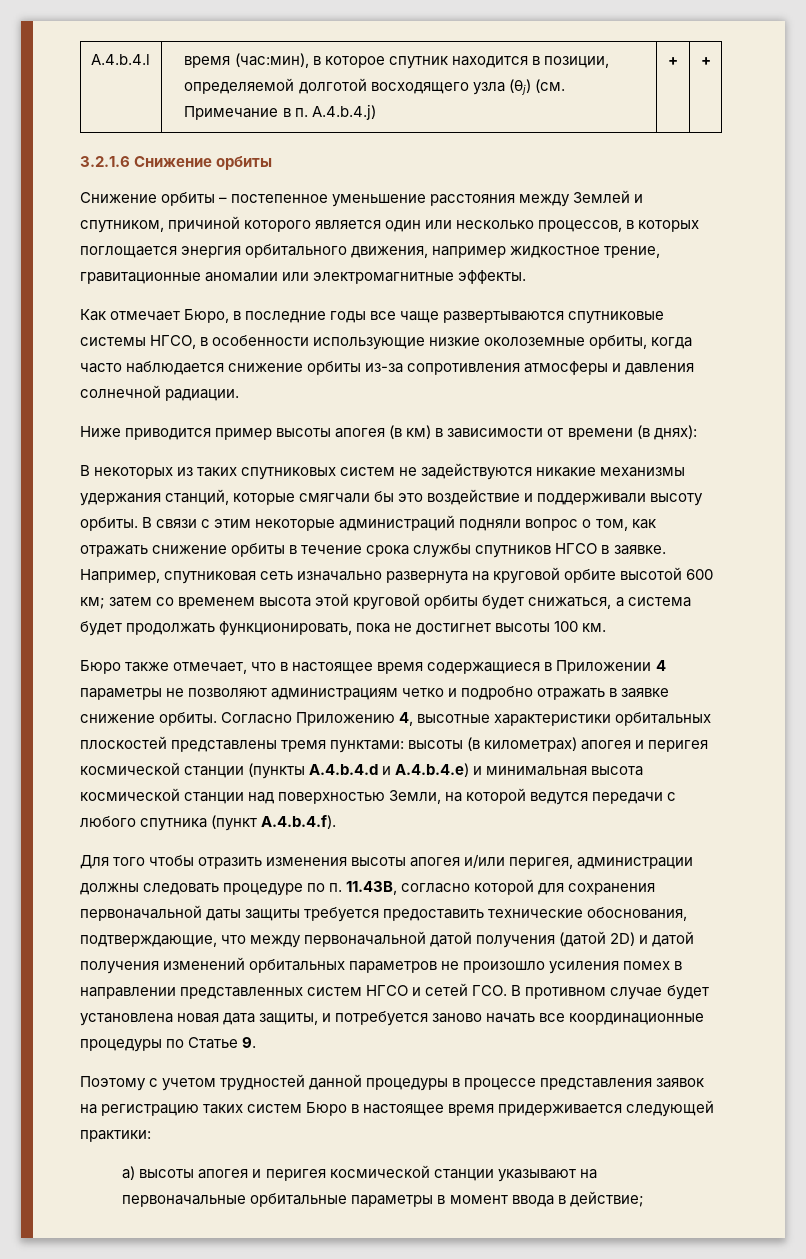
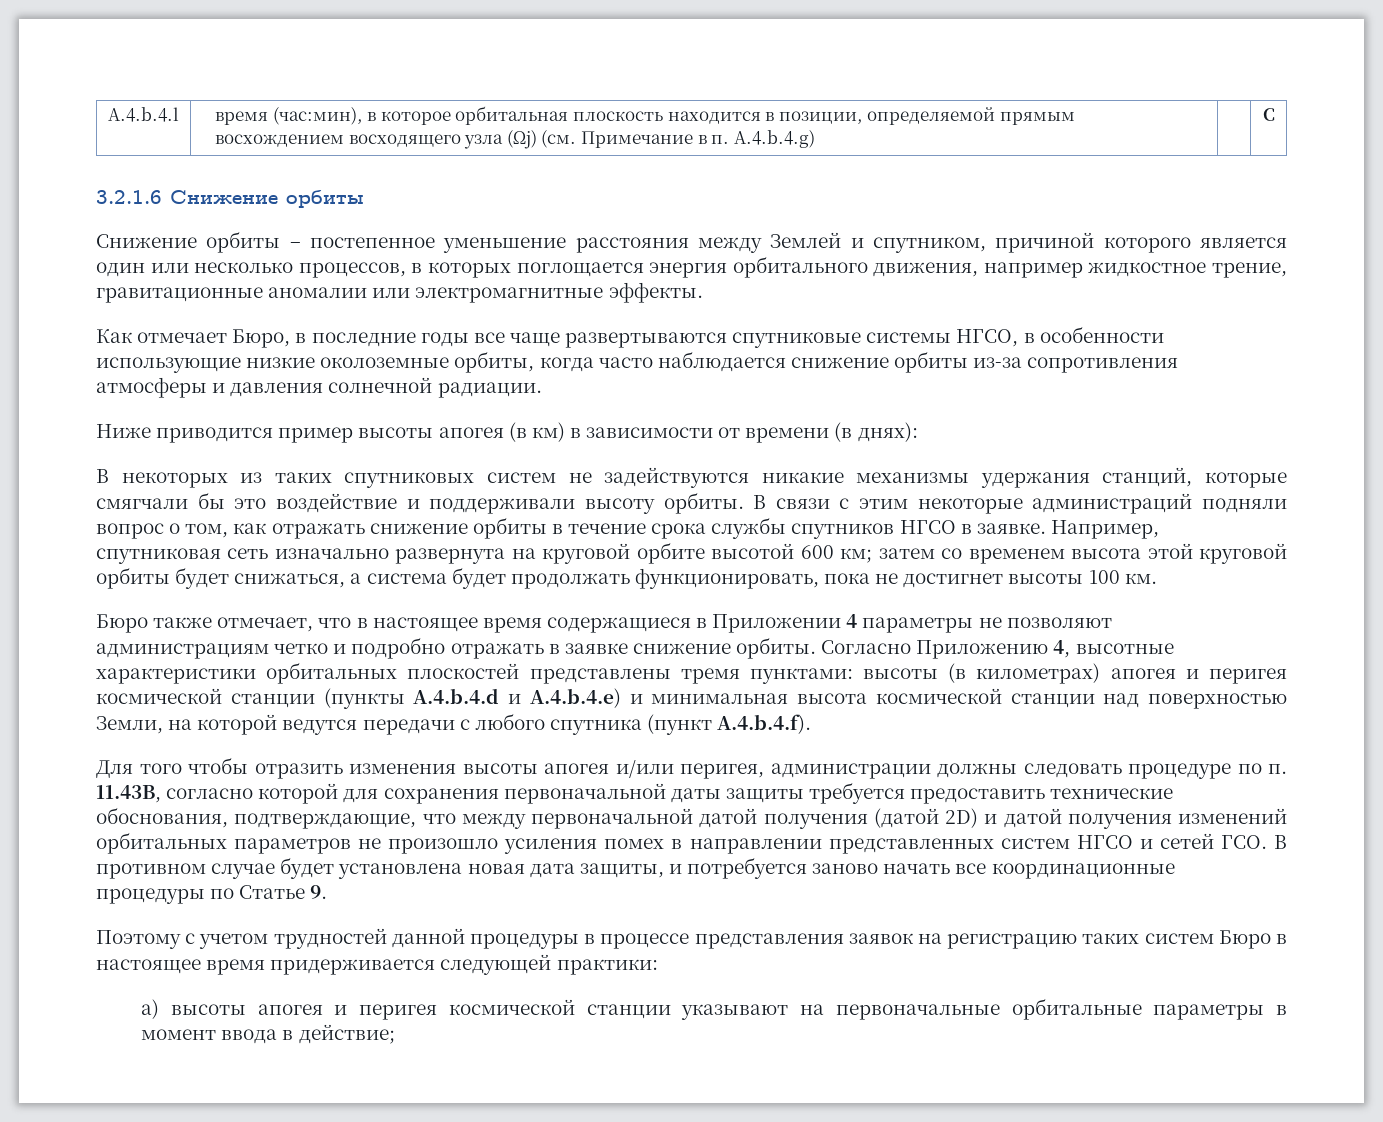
[388,56,448,69] спутник -> [455,106,663,125] орбитальная плоскость
[298,78,367,94] долготой -> [999,112,1075,125] [215,134,345,147] прямым восхождением
[508,79,531,95] (θj) -> [506,130,537,149] (Ωj)
[311,104,376,120] [668,57,678,65] [700,57,711,65] A.4.b.4.j) | + | + -> [733,130,815,148] [1262,108,1275,121] A.4.b.4.g) | | C

